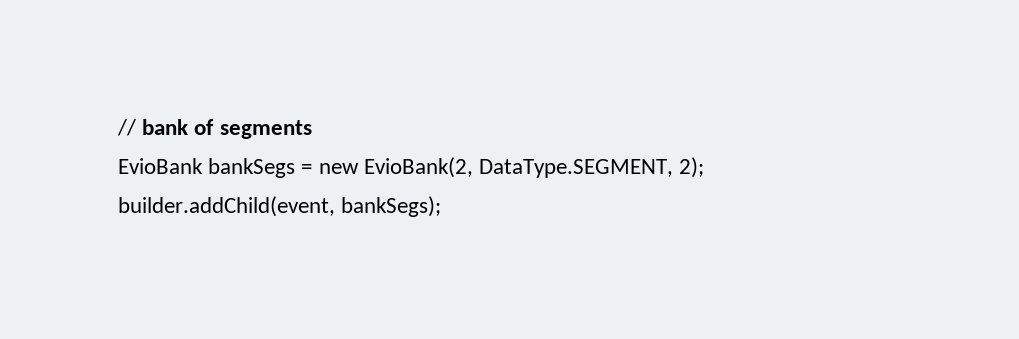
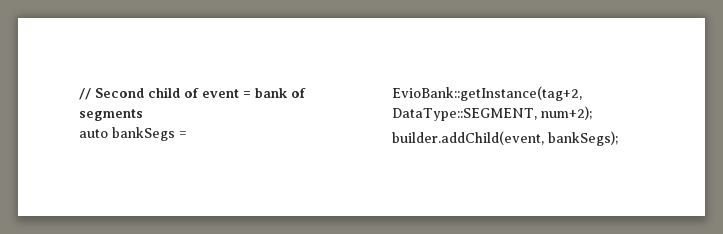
[116,119,136,136] // -> [79,87,252,100] // Second child of event =
[117,158,203,174] EvioBank -> [79,129,109,138] auto
[318,157,705,178] new EvioBank(2, DataType.SEGMENT, 2); -> [392,86,583,101] [392,106,593,121] EvioBank::getInstance(tag+2, DataType::SEGMENT, num+2);

